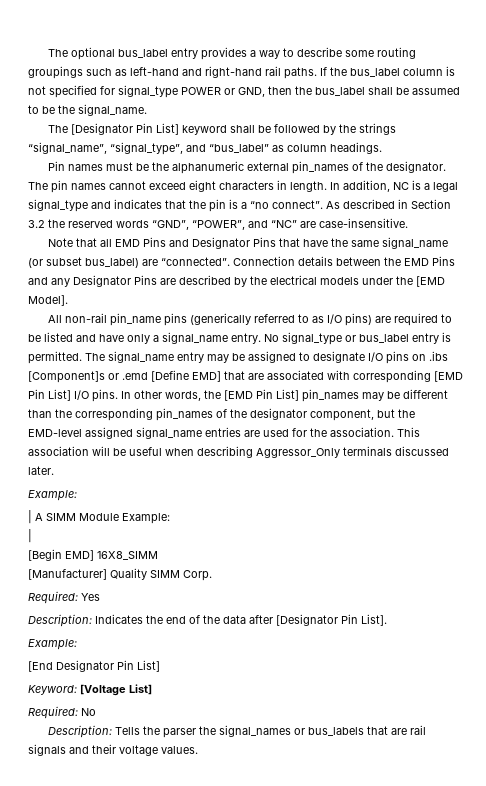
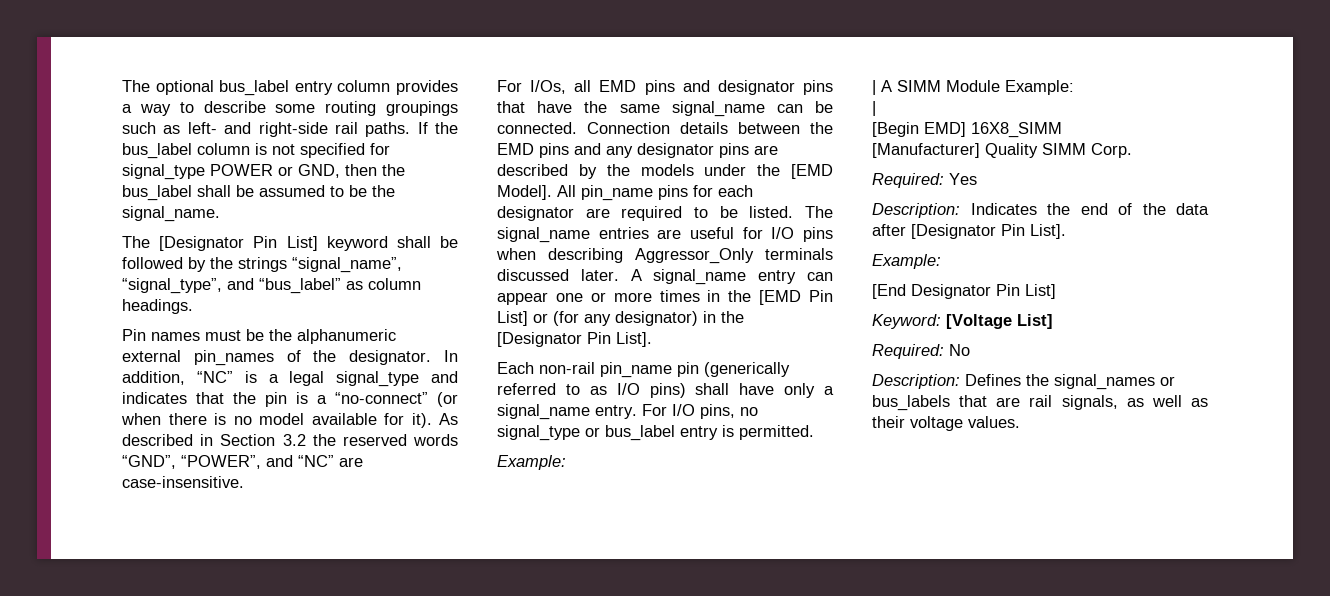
(199, 53) none -> [337,80,391,92] column
[130,66,262,78] left-hand and right-hand -> [187,122,328,137] left- and right-side
[28,180,327,193] The pin names cannot exceed eight characters in length. -> (432, 357) none
[393,182,409,190] NC -> [196,371,233,383] “NC”
[250,200,323,209] “no connect”. -> [335,392,458,407] [121,413,432,428] “no-connect” (or when there is no model available for it).
[48,237,277,249] Note that all EMD Pins and Designator Pins -> [497,80,833,95] For I/Os, all EMD pins and designator pins
[28,257,230,268] (or subset bus_label) are “connected”. -> [776,101,833,113] [497,122,577,134] can be connected.
[432,256,455,266] Pins -> [539,143,569,158] pins
[73,275,157,287] Designator Pins -> [637,143,749,158] designator pins
[270,275,317,285] electrical -> (630, 170) none
[48,315,63,323] // All -> [557,185,753,201] [497,206,833,221] [497,227,833,243] [496,248,833,264] [497,269,833,285] [497,290,833,305] [497,311,744,326] [497,332,652,347] [497,362,534,374] All pin_name pins for each designator are required to be listed. The signal_name entries are useful for I/O pins when describing Aggressor_Only terminals discussed later. A signal_name entry can appear one or more times in the [EMD Pin List] or (for any designator) in the [Designator Pin List]. // Each
[164,313,188,326] pins -> [677,362,699,377] pin
[375,313,453,326] [28,332,96,342] are required to be listed and -> [695,383,730,395] shall
[264,334,279,342] No -> [642,404,758,419] For I/O pins, no
[85,351,448,364] [28,370,463,383] [28,389,448,402] [28,408,415,421] [28,427,420,439] [28,446,449,458] [28,466,54,475] The signal_name entry may be assigned to designate I/O pins on .ibs [Component]s or .emd [Define EMD] that are associated with corresponding [EMD Pin List] I/O pins. In other words, the [EMD Pin List] pin_names may be different than the corresponding pin_names of the designator component, but the EMD-level assigned signal_name entries are used for the association. This association will be useful when describing Aggressor_Only terminals discussed later. -> (814, 432) none
[115,726,197,738] Tells the parser -> [965,374,1021,386] Defines
[28,744,89,756] signals and -> [1061,395,1208,410] signals, as well as

